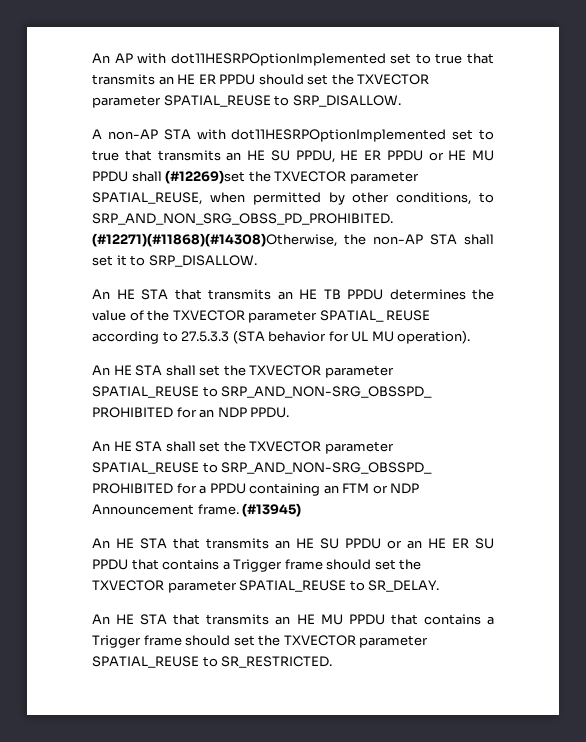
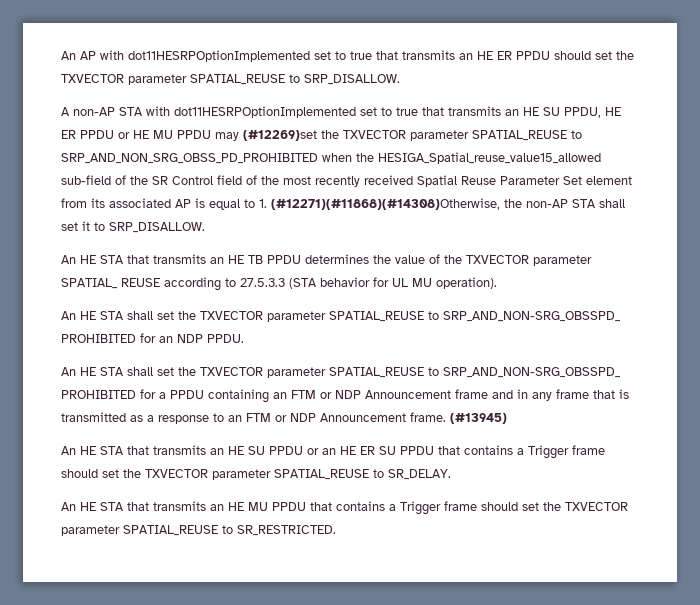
[131,171,162,182] shall -> [215,132,239,141] may
[92,192,494,205] [92,213,393,225] SPATIAL_REUSE, when permitted by other conditions, to SRP_AND_NON_SRG_OBSS_PD_PROHIBITED. -> [472,130,582,141] [61,152,601,164] [61,175,632,187] [61,198,267,210] SPATIAL_REUSE to SRP_AND_NON_SRG_OBSS_PD_PROHIBITED when the HESIGA_Spatial_reuse_value15_allowed sub-field of the SR Control field of the most recently received Spatial Reuse Parameter Set element from its associated AP is equal to 1.
(194, 509) none -> [455,389,629,401] [61,412,406,424] frame and in any frame that is transmitted as a response to an FTM or NDP Announcement

